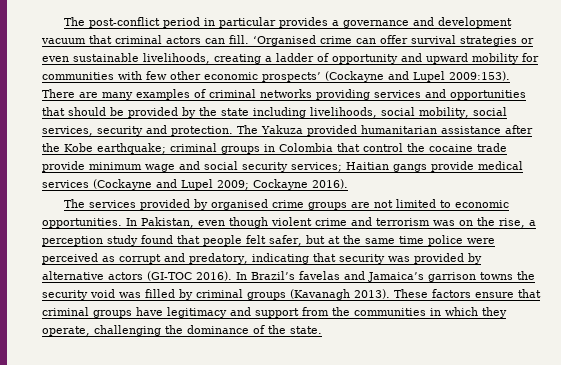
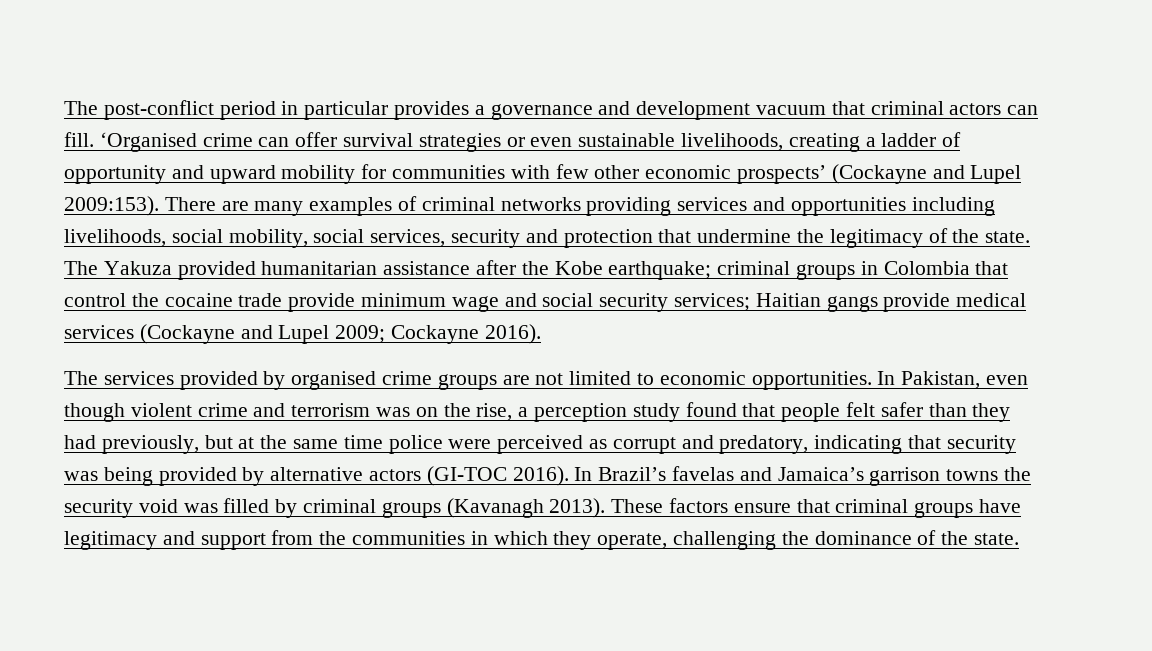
[42,107,249,118] that should be provided by the state -> (906, 206) none
[171,126,233,136] protection. -> [563,228,1031,248] protection that undermine the legitimacy of the state.
[269,235,302,246] safer, -> [880,402,1011,422] [64,435,199,454] safer than they had previously,
(410, 259) none -> [103,467,153,486] being

